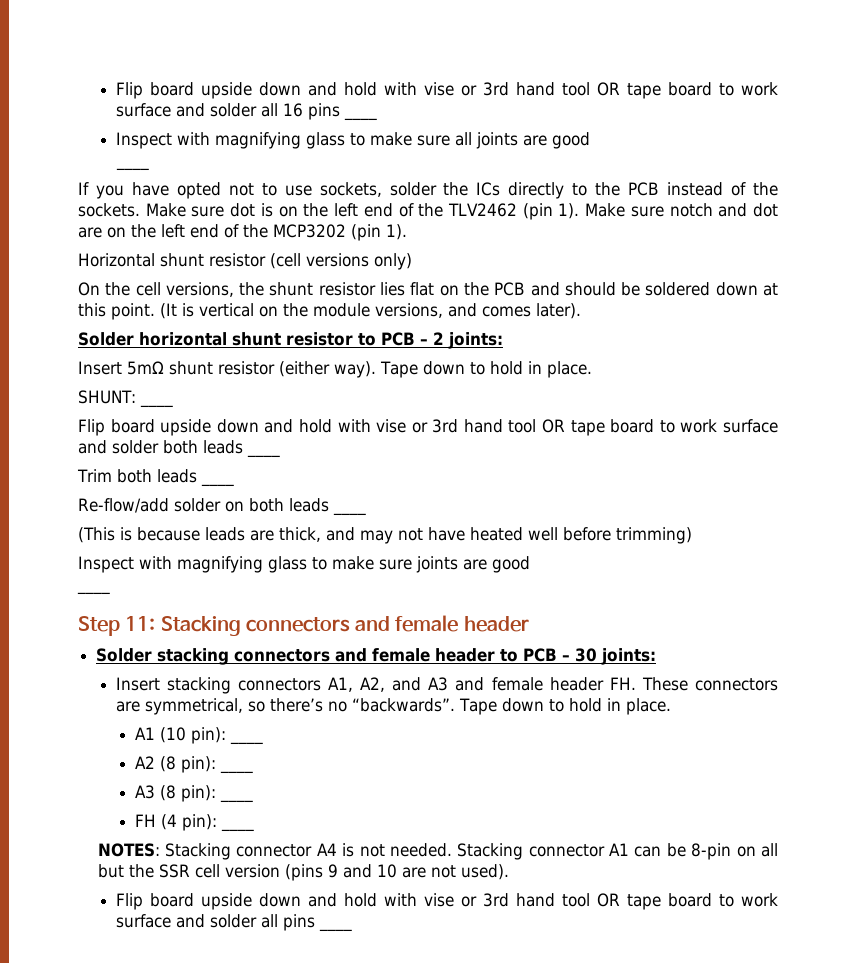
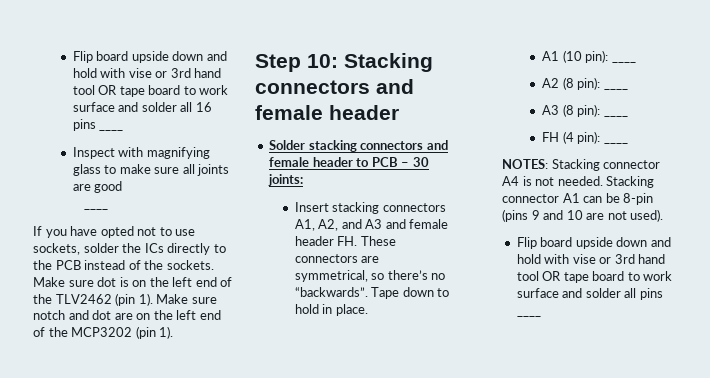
[78,253,412,270] [78,282,778,297] [78,303,581,320] [78,332,503,349] [78,361,592,378] [78,390,173,408] [78,419,778,436] [78,440,280,458] [77,469,234,487] [78,498,366,516] [78,527,692,544] [78,556,530,573] [77,590,110,595] // Horizontal shunt resistor (cell versions only) // On the cell versions, the shunt resistor lies flat on the PCB and should be soldered down at this point. (It is vertical on the module versions, and comes later). // Solder horizontal shunt resistor to PCB – 2 joints: // Insert 5mΩ shunt resistor (either way). Tape down to hold in place. // SHUNT: ____ // Flip board upside down and hold with vise or 3rd hand tool OR tape board to work surface and solder both leads ____ // Trim both leads ____ // Re-flow/add solder on both leads ____ // (This is because leads are thick, and may not have heated well before trimming) // Inspect with magnifying glass to make sure joints are good // ____ -> (174, 332) none
[125,616,156,631] 11: -> [307,54,338,68] 10:
[736,843,778,857] [97,864,280,878] on all but the SSR cell version -> (654, 199) none

